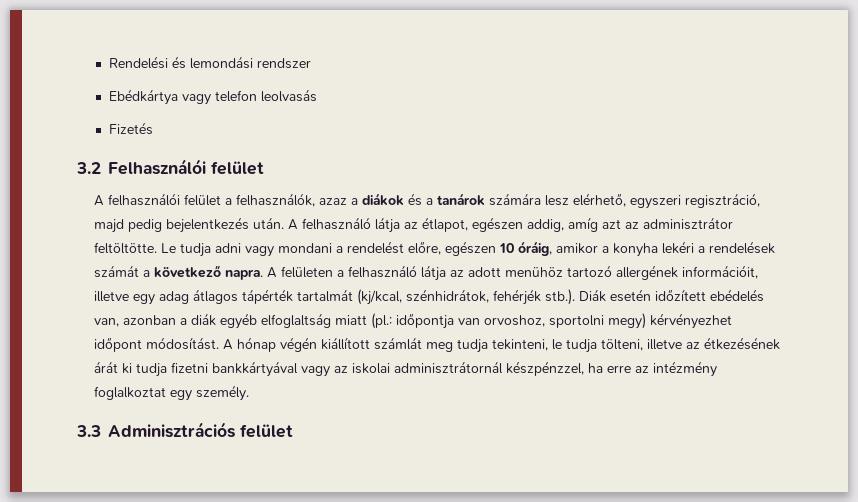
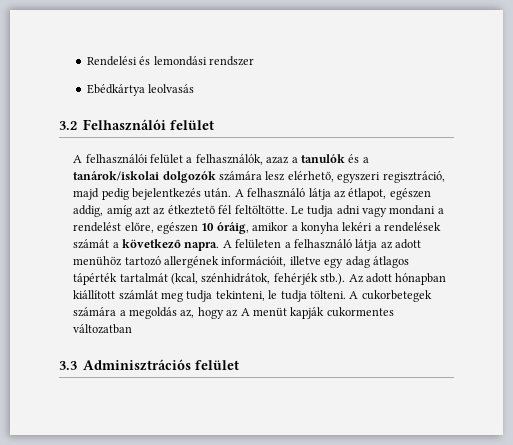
[182,90,258,105] vagy telefon -> (146, 90) none
[109,122,154,135] // Fizetés -> (195, 88) none
[361,193,404,206] diákok -> [300,154,345,163] tanulók
[436,193,485,206] tanárok -> [73,171,216,183] tanárok/iskolai dolgozók
[642,217,733,230] adminisztrátor -> [167,205,233,215] étkeztető fél
[356,289,402,305] (kj/kcal, -> [171,273,199,285] (kcal,
[578,289,764,302] [93,313,732,329] [93,337,317,352] Diák esetén időzített ebédelés van, azonban a diák egyéb elfoglaltság miatt (pl.: időpontja van orvoshoz, sportolni megy) kérvényezhet időpont módosítást. A hónap végén -> [348,273,447,285] Az adott hónapban
[600,337,780,351] [93,361,717,377] [93,385,249,401] tölteni, illetve az étkezésének árát ki tudja fizetni bankkártyával vagy az iskolai adminisztrátornál készpénzzel, ha erre az intézmény foglalkoztat egy személy. -> [309,290,432,302] [73,307,394,319] [73,324,133,334] tölteni. A cukorbetegek számára a megoldás az, hogy az A menüt kapják cukormentes változatban

